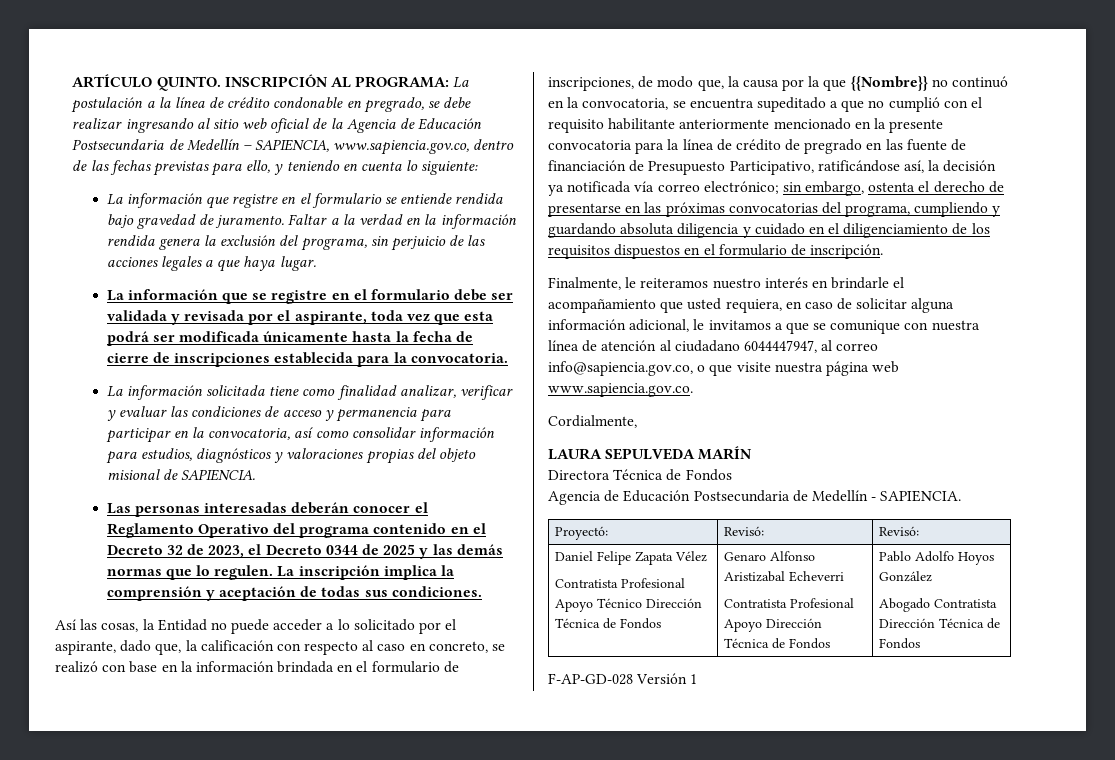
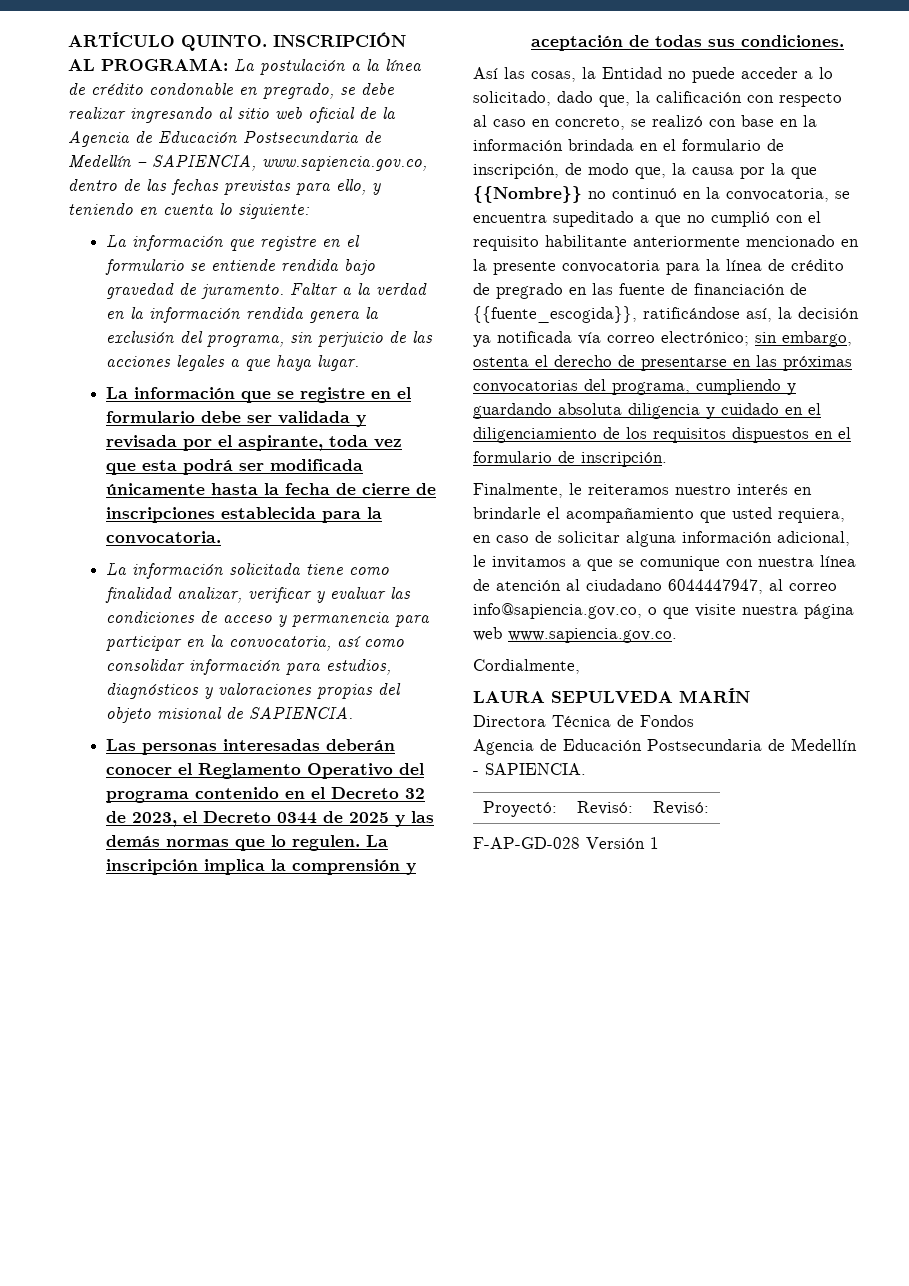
[353,619,457,634] [55,641,116,655] solicitado por el aspirante, -> [473,91,551,106] solicitado,
[548,77,634,91] inscripciones, -> [473,164,559,179] inscripción,
[648,161,814,175] Presupuesto Participativo, -> [473,306,637,323] {{fuente_escogida}},
[555,551,708,565] [555,578,686,588] [555,598,703,612] [555,618,662,629] [724,551,816,561] [724,571,845,582] [724,598,855,608] [724,618,823,632] [724,638,831,649] [879,551,995,565] [879,571,933,582] [879,598,998,612] [879,618,1001,629] [879,638,921,649] // Daniel Felipe Zapata Vélez // Contratista Profesional Apoyo Técnico Dirección Técnica de Fondos | Genaro Alfonso Aristizabal Echeverri // Contratista Profesional Apoyo Dirección Técnica de Fondos | Pablo Adolfo Hoyos González // Abogado Contratista Dirección Técnica de Fondos -> (709, 808) none

